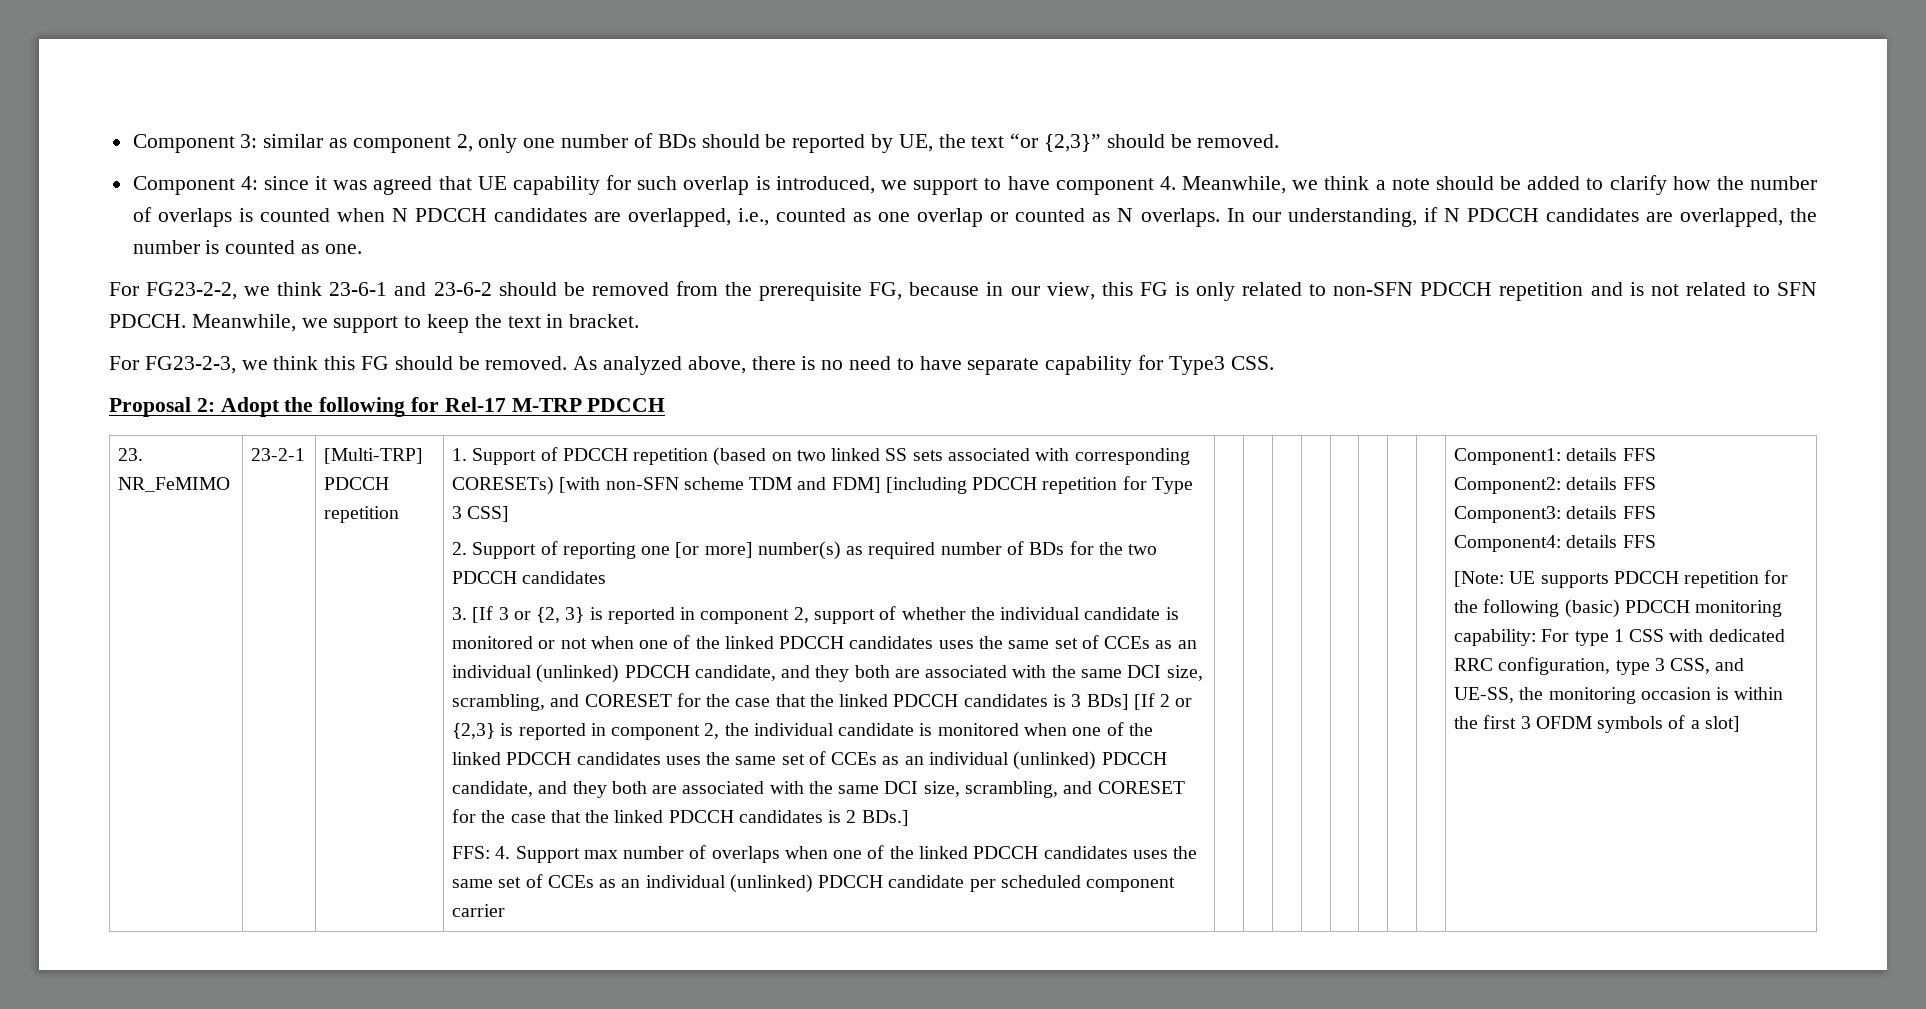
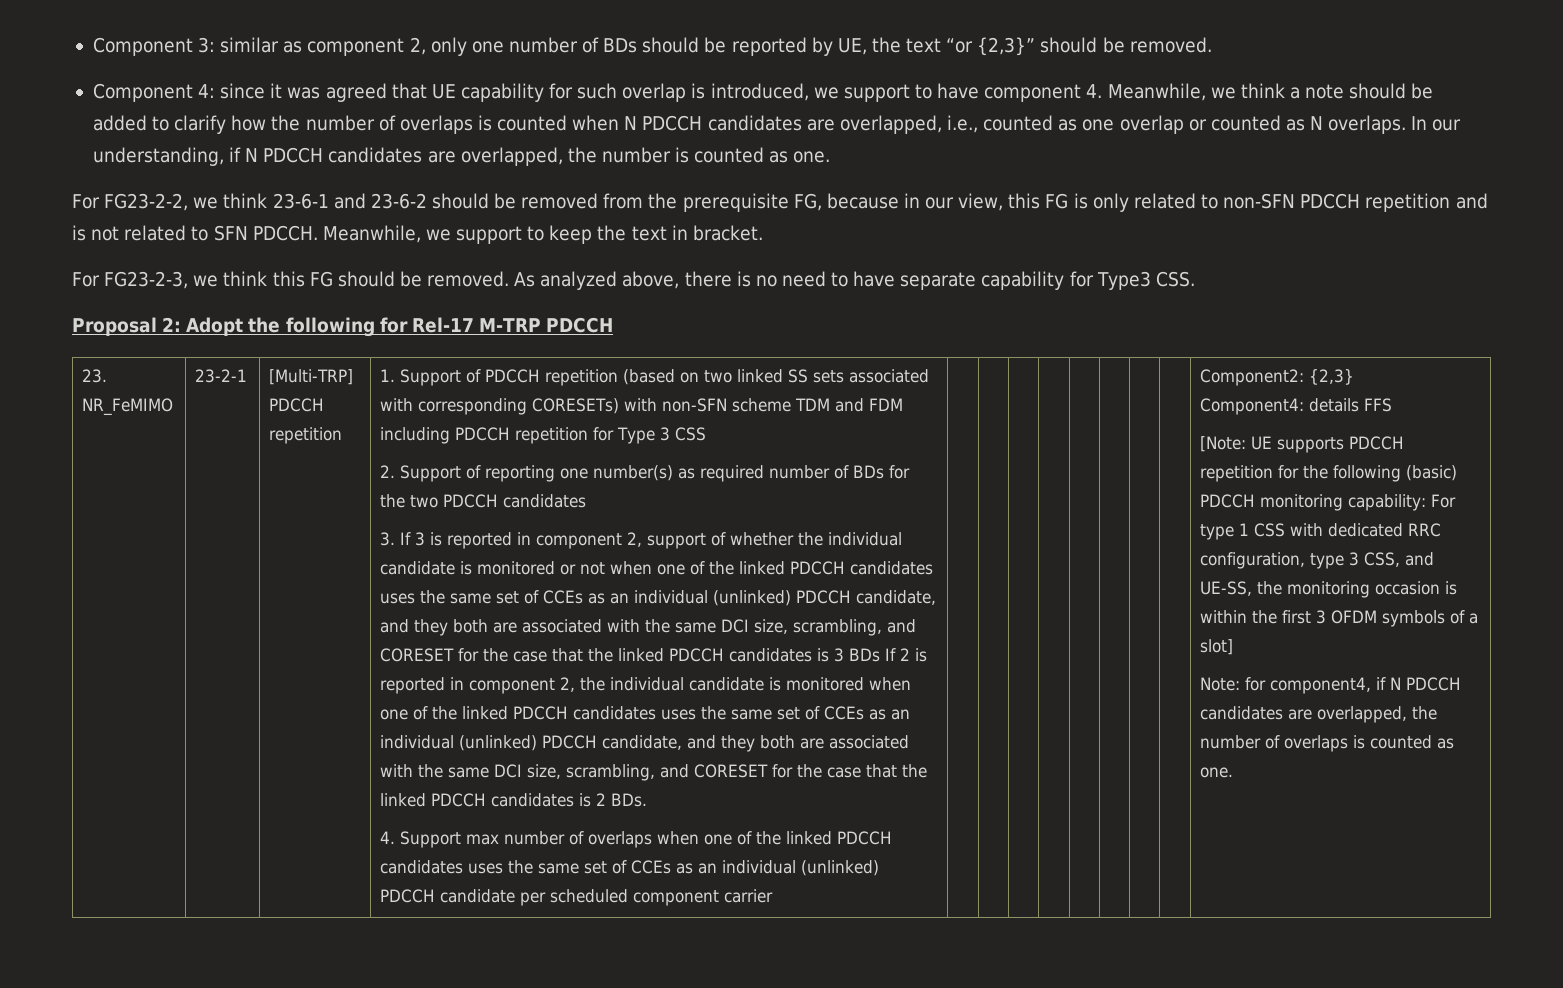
[559,477,601,493] [with -> [624,398,658,411] with
[831,477,967,494] FDM] [including -> [869,398,904,411] [380,427,451,444] FDM including
[467,506,510,522] CSS] -> [675,427,707,441] CSS
[675,542,753,558] [or more] -> (589, 473) none
[472,606,585,623] [If 3 or {2, 3} -> [400,532,426,546] If 3
[1086,693,1193,710] [452,723,496,739] BDs] [If 2 or {2,3} -> [849,648,911,662] BDs If 2
[861,810,909,826] [452,846,491,859] BDs.] // FFS: -> [611,793,648,807] BDs. //
[1454,448,1656,465] [1454,477,1656,494] [1454,506,1656,523] Component1: details FFS // Component2: details FFS // Component3: details FFS -> [1200,369,1355,386] Component2: {2,3}
(1740, 724) none -> [1200,677,1462,694] [1200,706,1438,723] [1200,735,1455,752] [1200,767,1234,778] // Note: for component4, if N PDCCH candidates are overlapped, the number of overlaps is counted as one.

